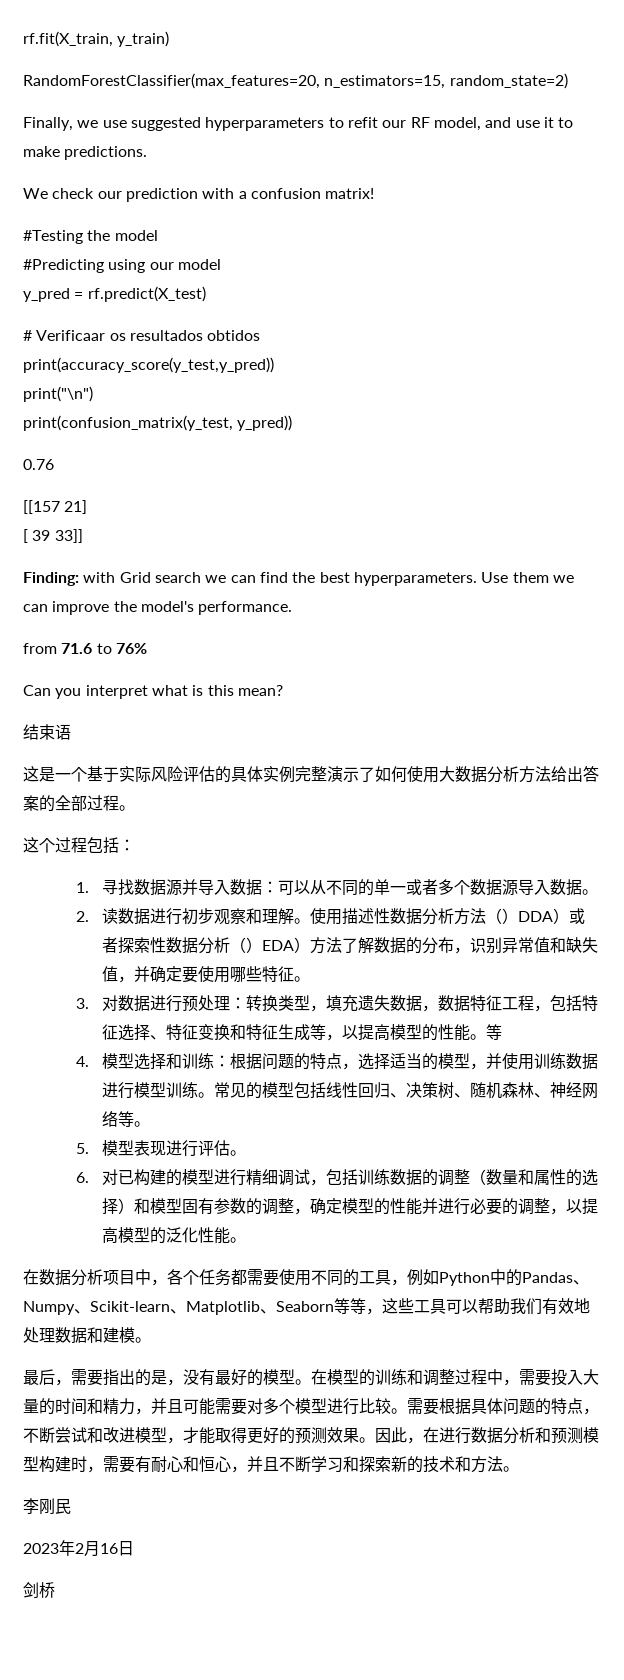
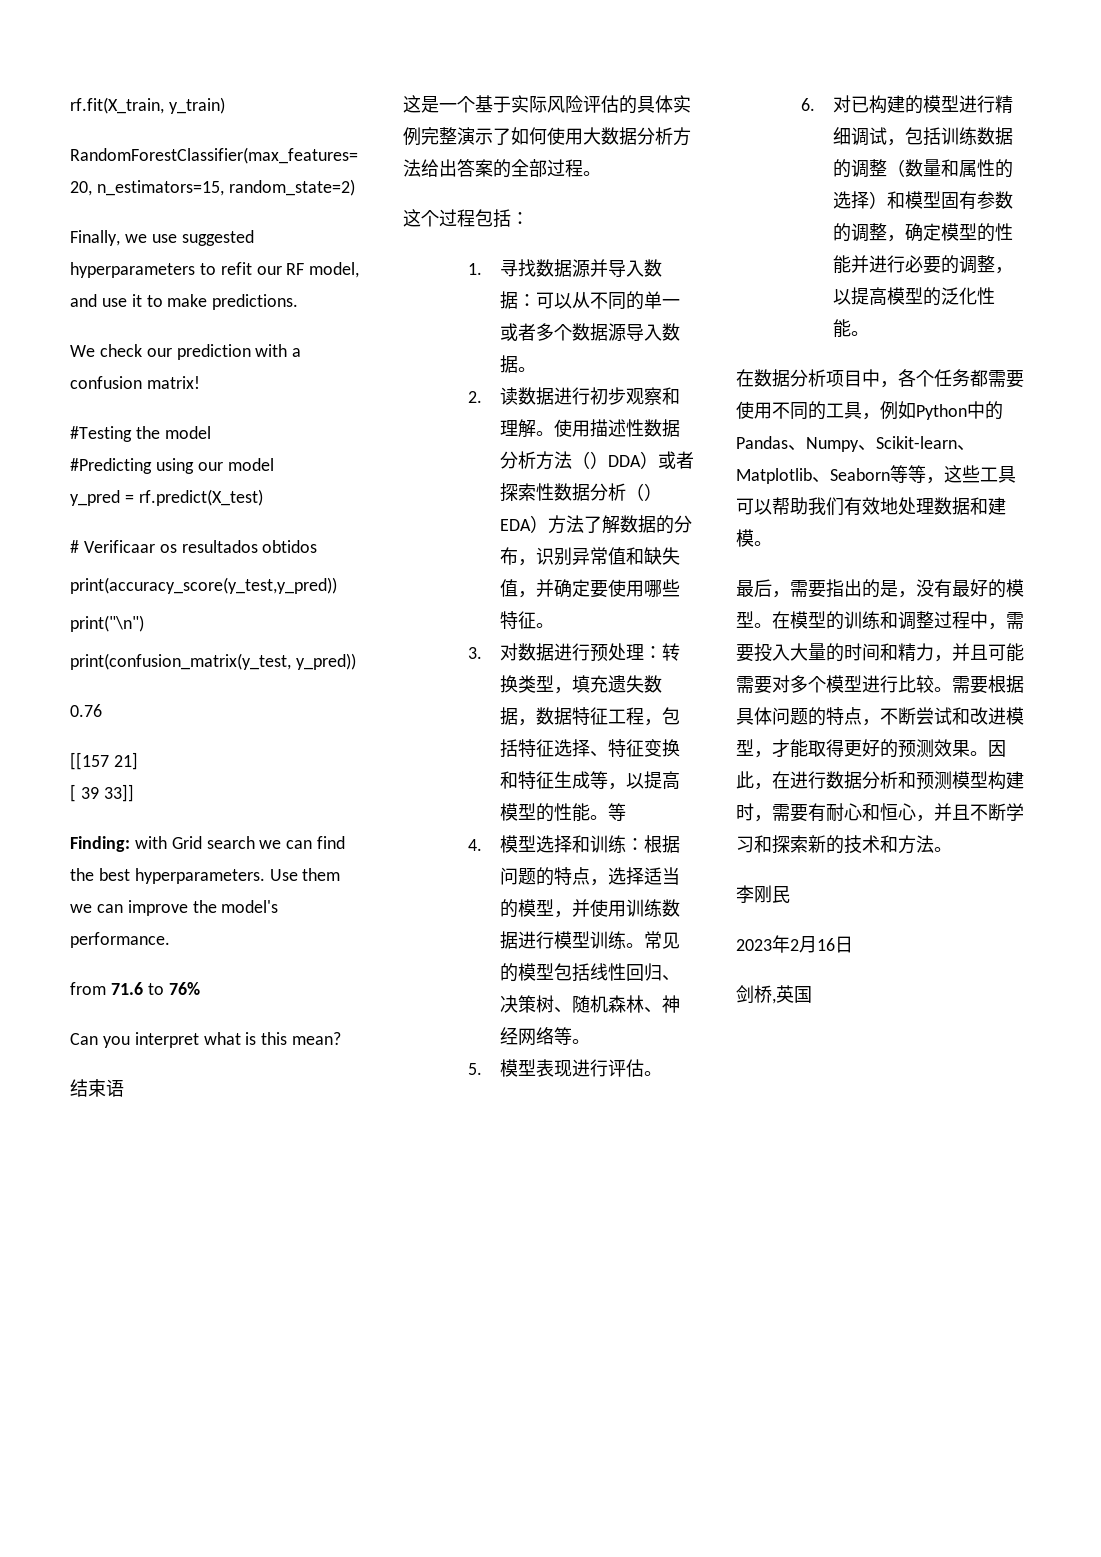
(55, 1590) none -> [772,985,812,1004] ,英国

